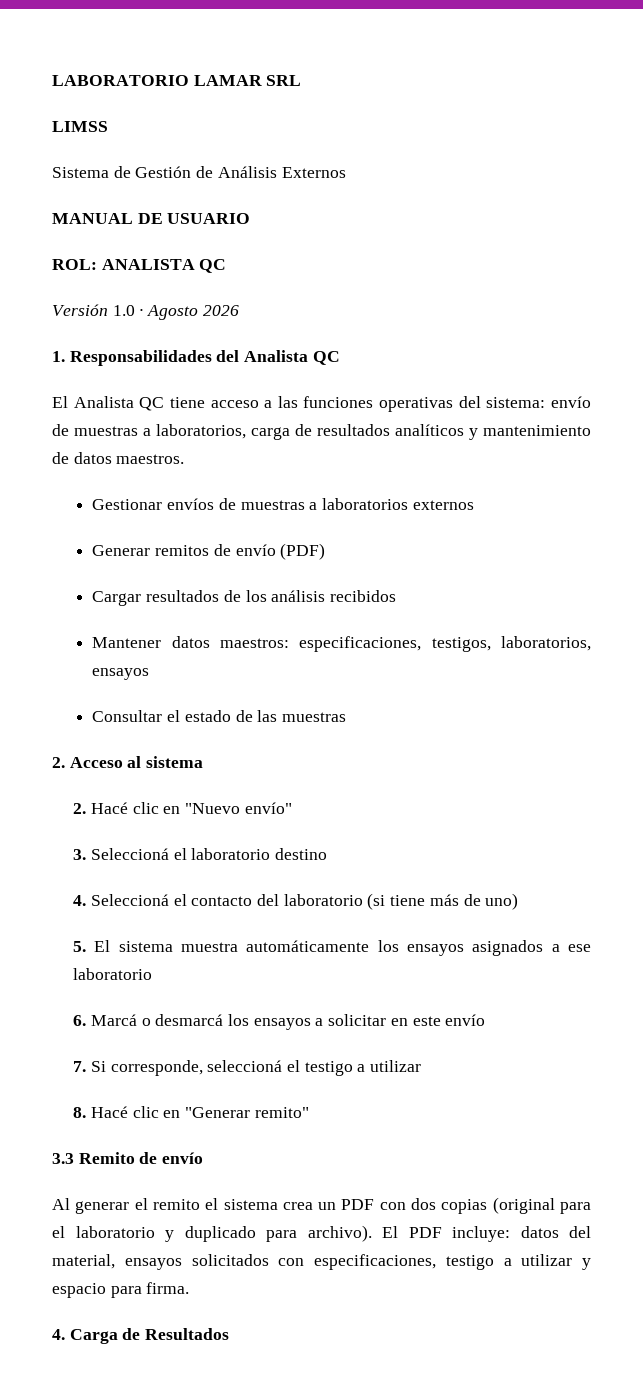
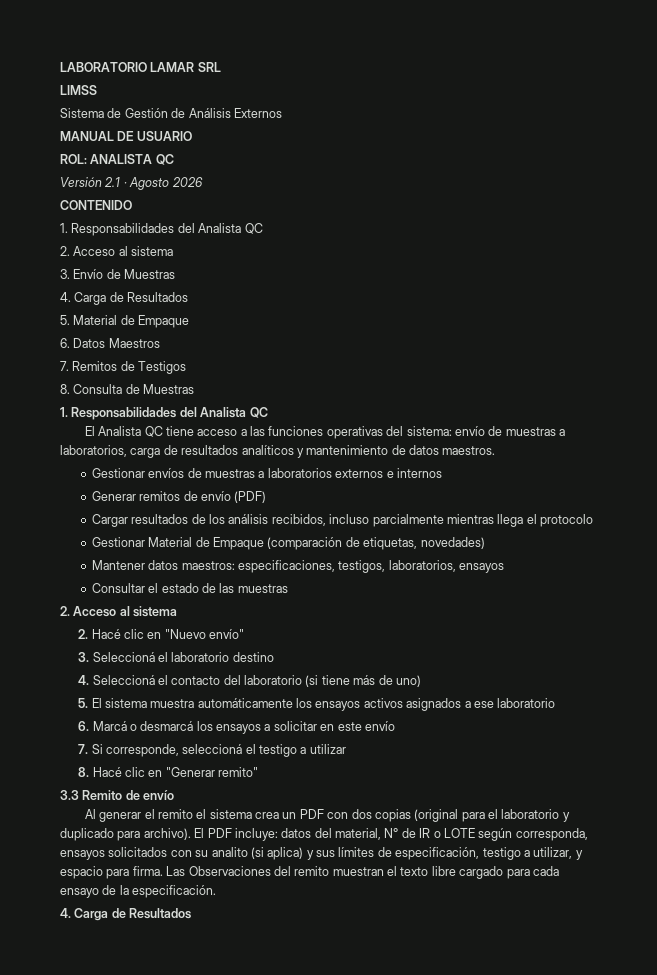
[112,305,135,316] 1.0 -> [104,177,121,187] 2.1
(239, 310) none -> [60,200,132,210] [60,223,263,236] [60,246,174,256] [60,269,176,279] [60,292,189,305] [60,315,190,328] [60,338,160,348] [60,361,187,374] [60,384,195,394] // CONTENIDO // 1. Responsabilidades del Analista QC // 2. Acceso al sistema // 3. Envío de Muestras // 4. Carga de Resultados // 5. Material de Empaque // 6. Datos Maestros // 7. Remitos de Testigos // 8. Consulta de Muestras
(474, 505) none -> [386,468,442,478] e internos
[329,590,396,602] recibidos -> [271,514,594,527] [91,537,485,550] recibidos, incluso parcialmente mientras llega el protocolo // Gestionar Material de Empaque (comparación de etiquetas, novedades)
(465, 950) none -> [363,698,403,708] activos
[124,1254,573,1270] ensayos solicitados con especificaciones, testigo a utilizar -> [384,828,588,841] [60,847,573,860] N° de IR o LOTE según corresponda, ensayos solicitados con su analito (si aplica) y sus límites de especificación, testigo a utilizar,
(190, 1288) none -> [166,866,559,879] [60,885,217,898] Las Observaciones del remito muestran el texto libre cargado para cada ensayo de la especificación.

